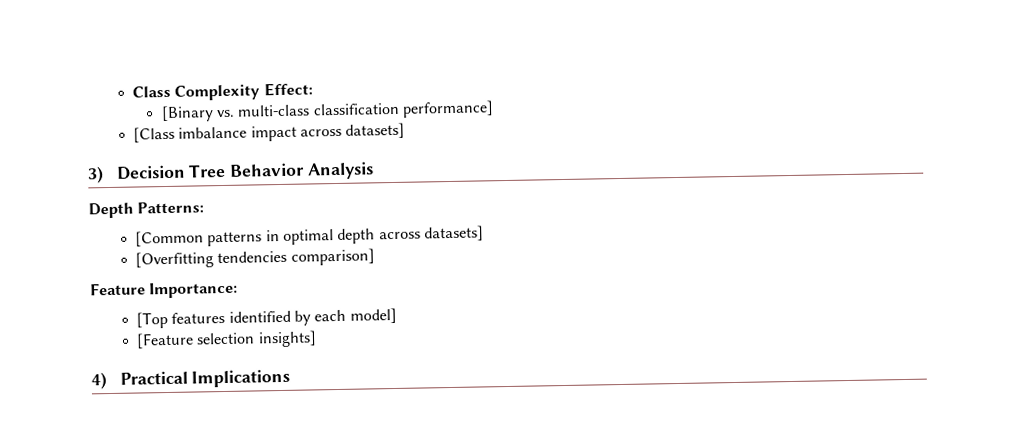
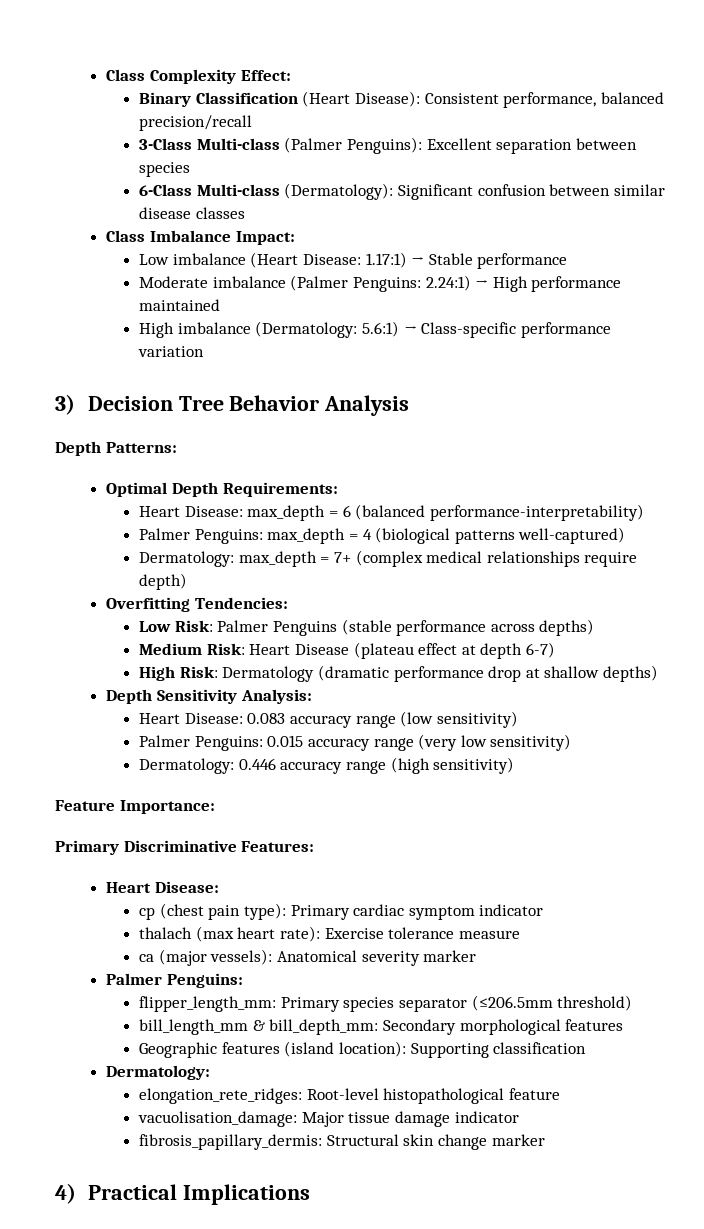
[160,100,494,123] [133,122,406,143] [Binary vs. multi-class classification performance] // [Class imbalance impact across datasets] -> [139,91,664,108] [139,115,253,131] [139,137,637,154] [139,162,191,177] [139,183,665,200] [139,207,245,219] [106,230,295,245] [139,252,568,269] [139,275,622,292] [139,299,221,311] [139,321,611,338] [138,346,205,357] Binary Classification (Heart Disease): Consistent performance, balanced precision/recall // 3-Class Multi-class (Palmer Penguins): Excellent separation between species // 6-Class Multi-class (Dermatology): Significant confusion between similar disease classes // Class Imbalance Impact: // Low imbalance (Heart Disease: 1.17:1) → Stable performance // Moderate imbalance (Palmer Penguins: 2.24:1) → High performance maintained // High imbalance (Dermatology: 5.6:1) → Class-specific performance variation
[135,225,485,247] [135,248,375,269] [90,281,239,299] [136,307,397,329] [136,330,317,349] [Common patterns in optimal depth across datasets] // [Overfitting tendencies comparison] // Feature Importance: // [Top features identified by each model] // [Feature selection insights] -> [106,482,338,497] [139,504,644,521] [139,527,626,544] [139,550,638,567] [139,573,188,590] [106,597,289,612] [139,619,595,636] [139,642,555,659] [139,665,658,682] [106,689,312,704] [139,711,518,728] [139,734,572,751] [139,757,515,774] [55,800,215,814] [55,840,315,855] [106,881,220,893] [139,903,544,920] [139,926,520,942] [139,949,477,966] [106,973,244,988] [139,995,633,1012] [139,1019,624,1035] [139,1041,587,1058] [106,1065,211,1080] [139,1088,561,1104] [138,1111,519,1127] [139,1134,545,1150] Optimal Depth Requirements: // Heart Disease: max_depth = 6 (balanced performance-interpretability) // Palmer Penguins: max_depth = 4 (biological patterns well-captured) // Dermatology: max_depth = 7+ (complex medical relationships require depth) // Overfitting Tendencies: // Low Risk: Palmer Penguins (stable performance across depths) // Medium Risk: Heart Disease (plateau effect at depth 6-7) // High Risk: Dermatology (dramatic performance drop at shallow depths) // Depth Sensitivity Analysis: // Heart Disease: 0.083 accuracy range (low sensitivity) // Palmer Penguins: 0.015 accuracy range (very low sensitivity) // Dermatology: 0.446 accuracy range (high sensitivity) // Feature Importance: // Primary Discriminative Features: // Heart Disease: // cp (chest pain type): Primary cardiac symptom indicator // thalach (max heart rate): Exercise tolerance measure // ca (major vessels): Anatomical severity marker // Palmer Penguins: // flipper_length_mm: Primary species separator (≤206.5mm threshold) // bill_length_mm & bill_depth_mm: Secondary morphological features // Geographic features (island location): Supporting classification // Dermatology: // elongation_rete_ridges: Root-level histopathological feature // vacuolisation_damage: Major tissue damage indicator // fibrosis_papillary_dermis: Structural skin change marker

